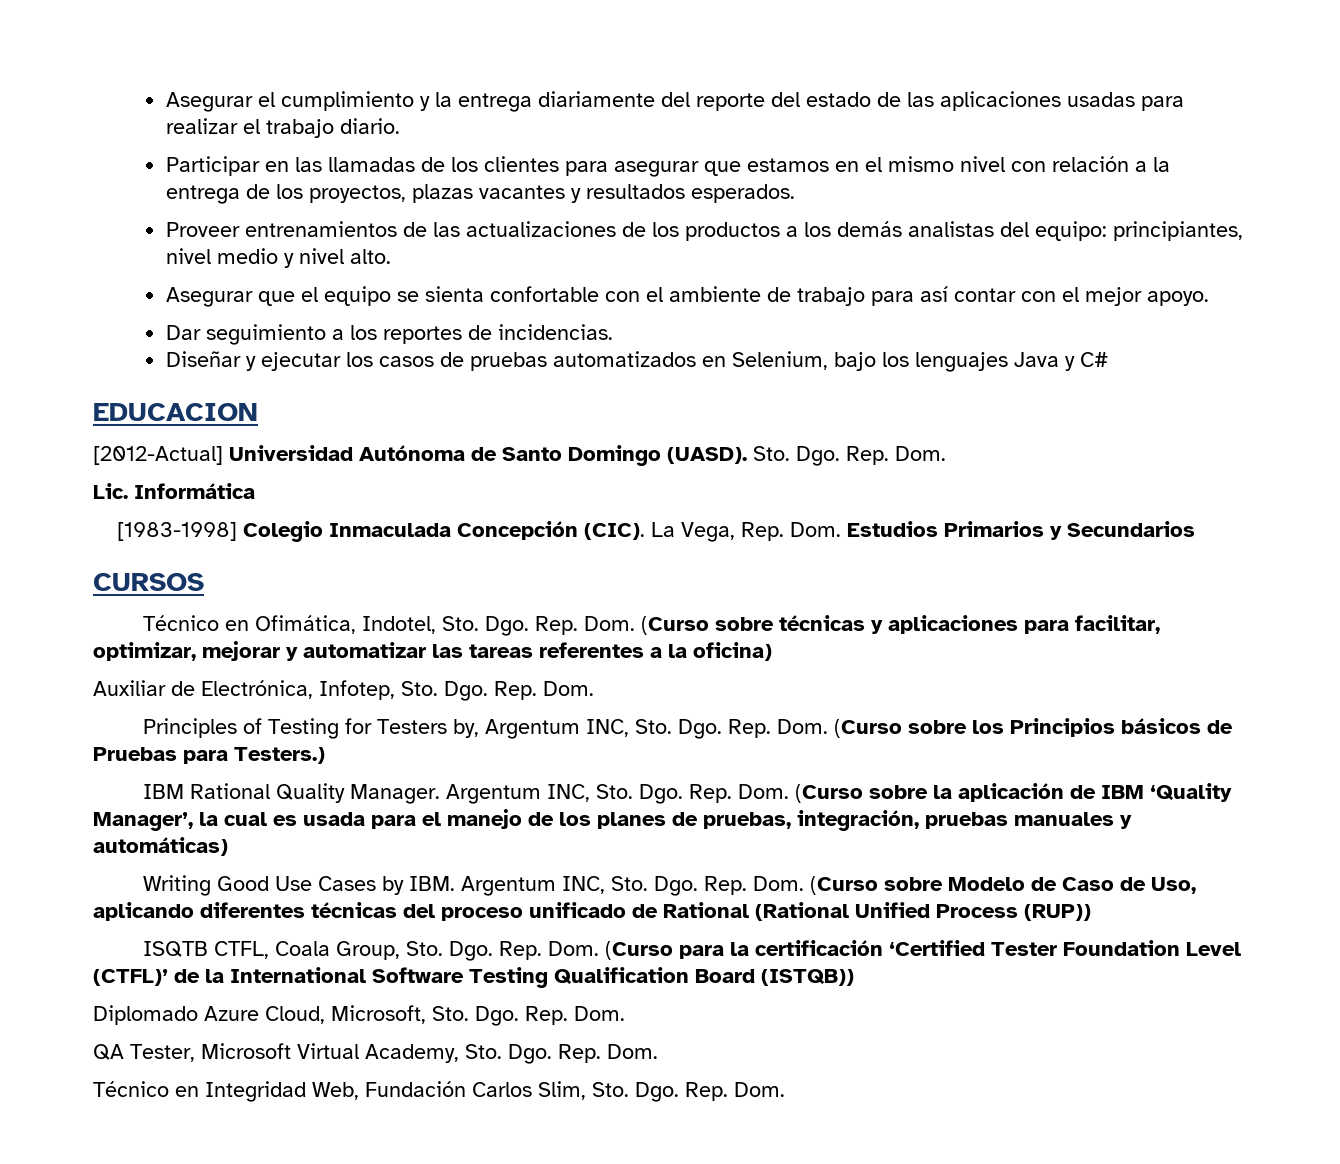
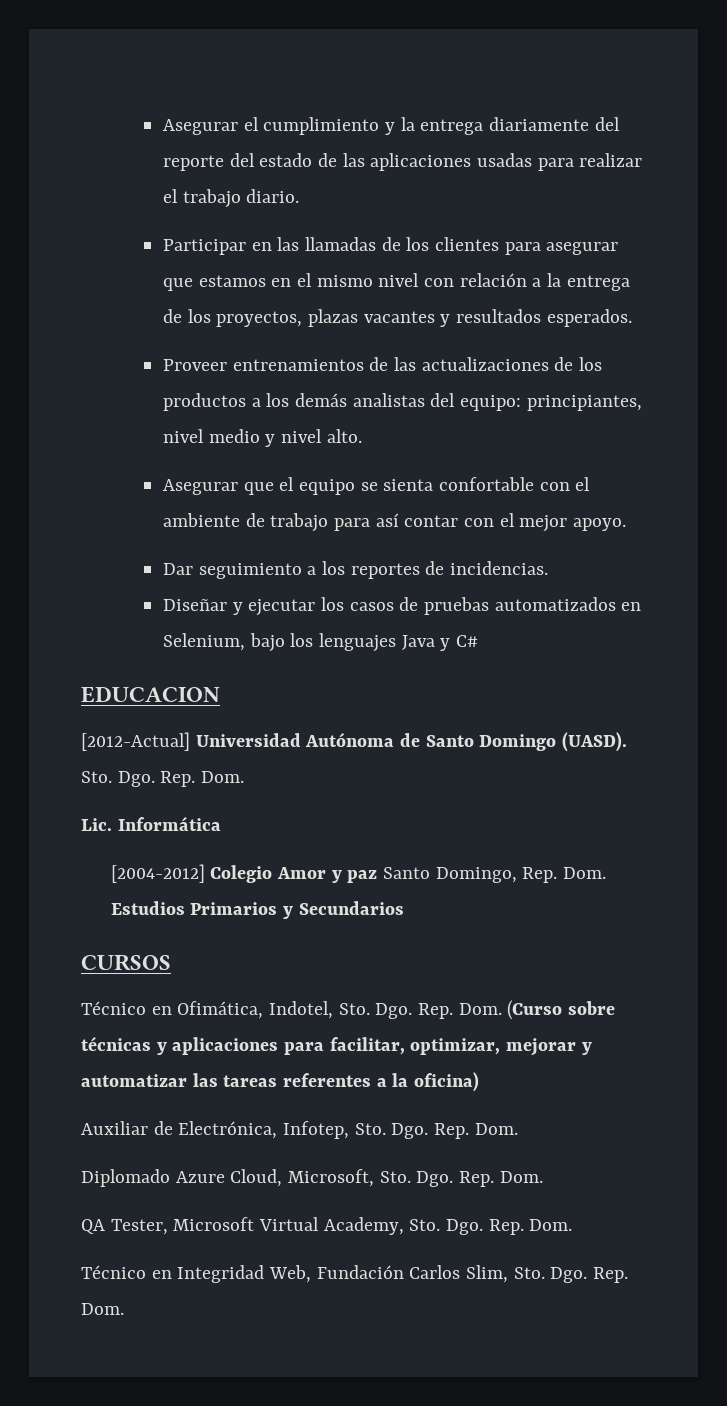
[117,521,736,542] [1983-1998] Colegio Inmaculada Concepción (CIC). La Vega, -> [110,864,517,883] [2004-2012] Colegio Amor y paz Santo Domingo,
[142,718,1233,739] [93,747,325,764] [142,783,1232,804] [93,809,1132,831] [93,837,228,856] [142,875,1196,896] [93,902,1091,921] [142,940,1241,961] [93,967,854,988] // Principles of Testing for Testers by, Argentum INC, Sto. Dgo. Rep. Dom. (Curso sobre los Principios básicos de Pruebas para Testers.) // IBM Rational Quality Manager. Argentum INC, Sto. Dgo. Rep. Dom. (Curso sobre la aplicación de IBM ‘Quality Manager’, la cual es usada para el manejo de los planes de pruebas, integración, pruebas manuales y automáticas) // Writing Good Use Cases by IBM. Argentum INC, Sto. Dgo. Rep. Dom. (Curso sobre Modelo de Caso de Uso, aplicando diferentes técnicas del proceso unificado de Rational (Rational Unified Process (RUP)) // ISQTB CTFL, Coala Group, Sto. Dgo. Rep. Dom. (Curso para la certificación ‘Certified Tester Foundation Level (CTFL)’ de la International Software Testing Qualification Board (ISTQB)) -> (518, 1129) none

